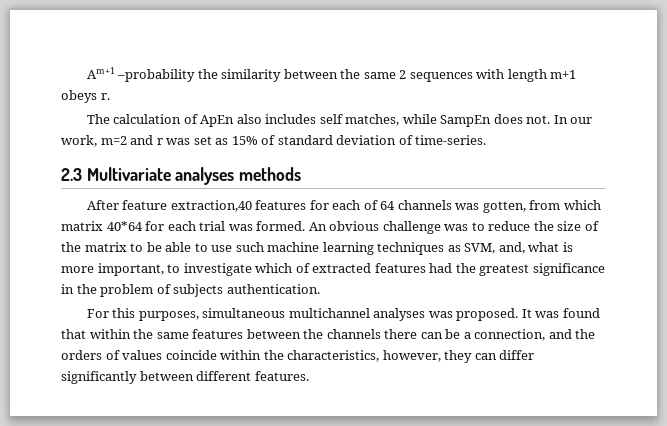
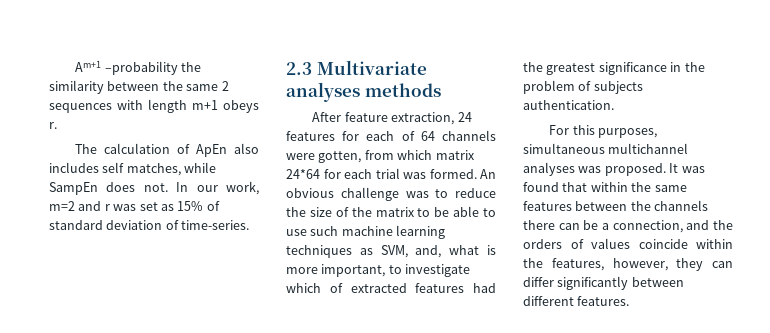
[170,200,252,212] extraction,40 -> [391,112,472,125] extraction, 24
[455,203,480,210] was -> [286,153,315,160] were
[106,221,143,231] 40*64 -> [286,169,320,179] 24*64
[287,350,380,362] characteristics, -> [551,258,604,271] features,

